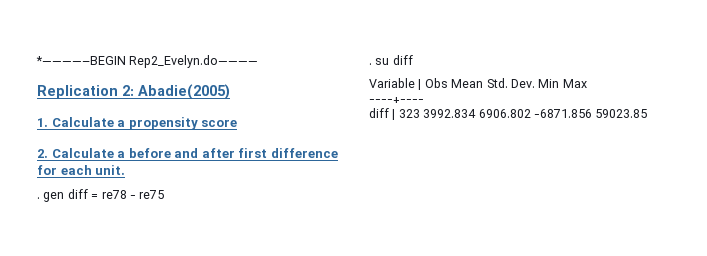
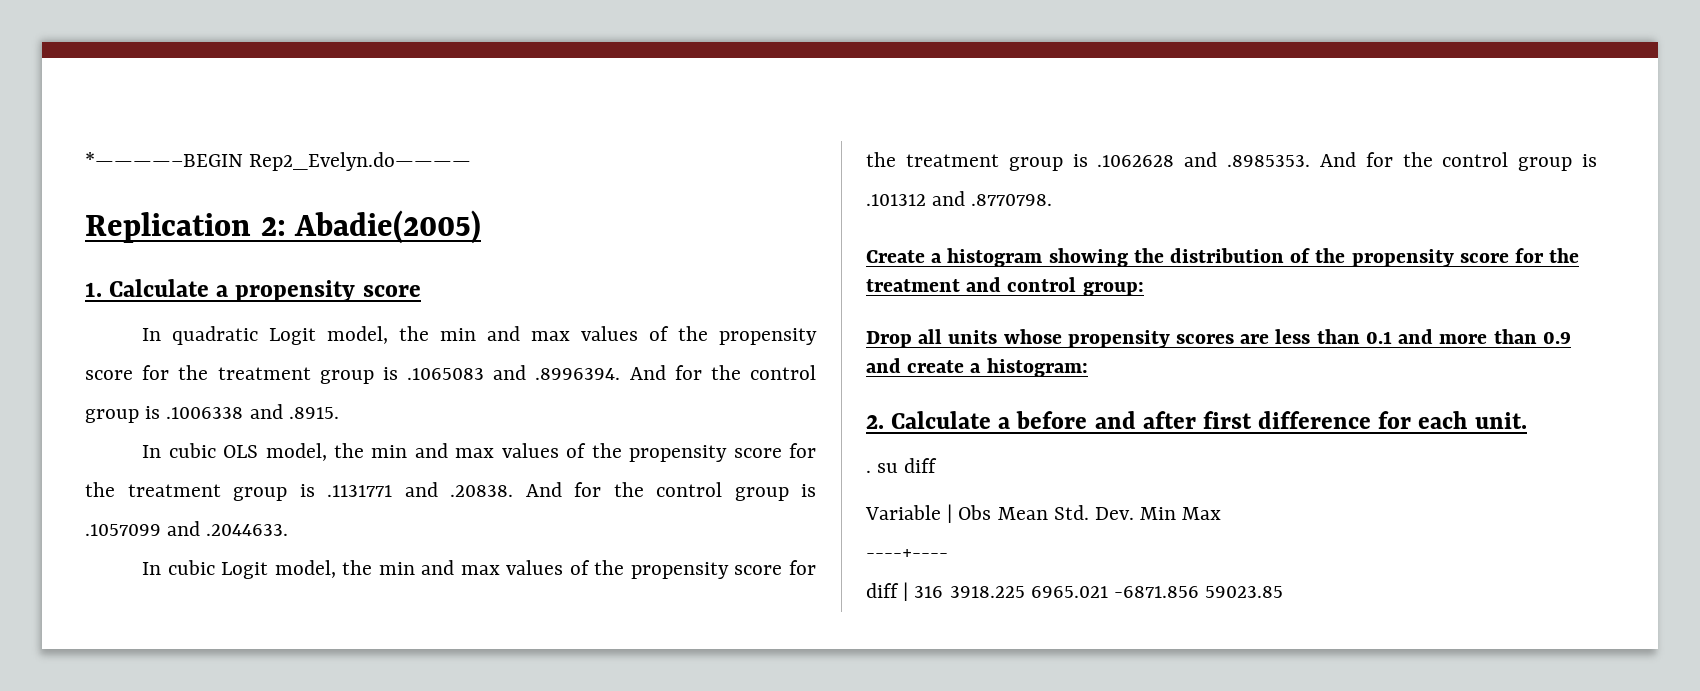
(238, 123) none -> [142,326,817,345] [85,365,816,384] [85,404,339,423] [142,443,816,462] [85,482,816,501] [85,521,289,536] [142,560,817,579] [866,152,1597,171] [866,191,1053,206] [866,248,1580,267] [866,277,1144,296] [866,329,1571,348] [866,358,1088,377] // In quadratic Logit model, the min and max values of the propensity score for the treatment group is .1065083 and .8996394. And for the control group is .1006338 and .8915. // In cubic OLS model, the min and max values of the propensity score for the treatment group is .1131771 and .20838. And for the control group is .1057099 and .2044633. // In cubic Logit model, the min and max values of the propensity score for the treatment group is .1062628 and .8985353. And for the control group is .101312 and .8770798. // Create a histogram showing the distribution of the propensity score for the treatment and control group: // Drop all units whose propensity scores are less than 0.1 and more than 0.9 and create a histogram:
[37,189,165,202] // . gen diff = re78 - re75 -> (1527, 420) none
[398,109,531,118] 323 3992.834 6906.802 -> [914,586,1108,598] 316 3918.225 6965.021

